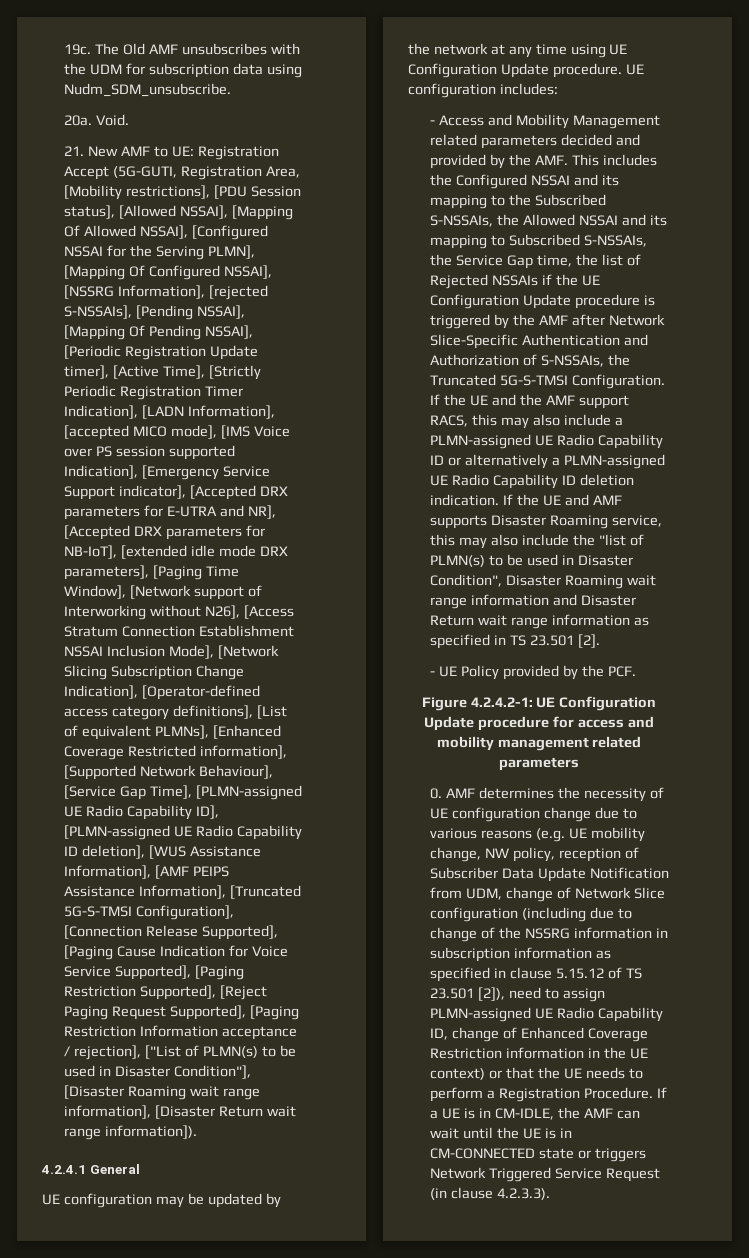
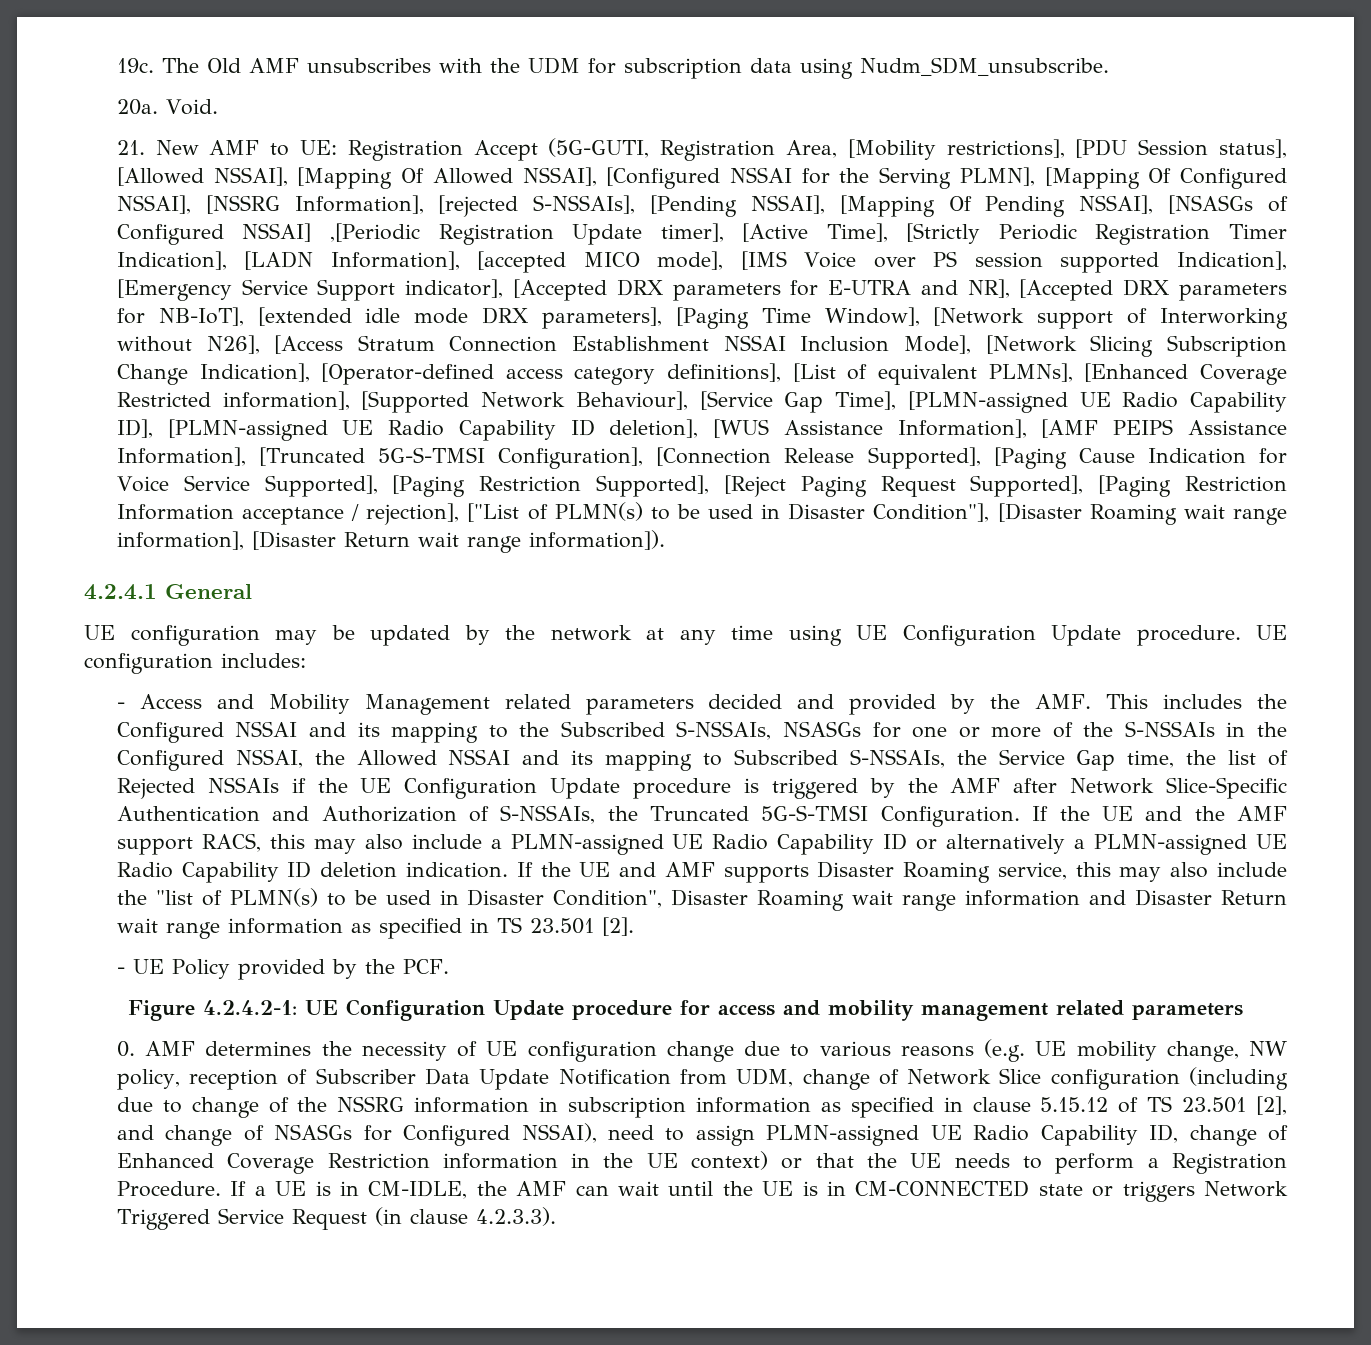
[64,345,122,359] [Periodic -> [1168,195,1288,214] [116,223,420,245] [NSASGs of Configured NSSAI] ,[Periodic
(494, 221) none -> [782,721,1288,738] [116,749,303,771] NSASGs for one or more of the S-NSSAIs in the Configured NSSAI,
[478,987,506,1001] [2]), -> [1256,1096,1287,1115] [116,1123,597,1146] [2], and change of NSASGs for Configured NSSAI),

